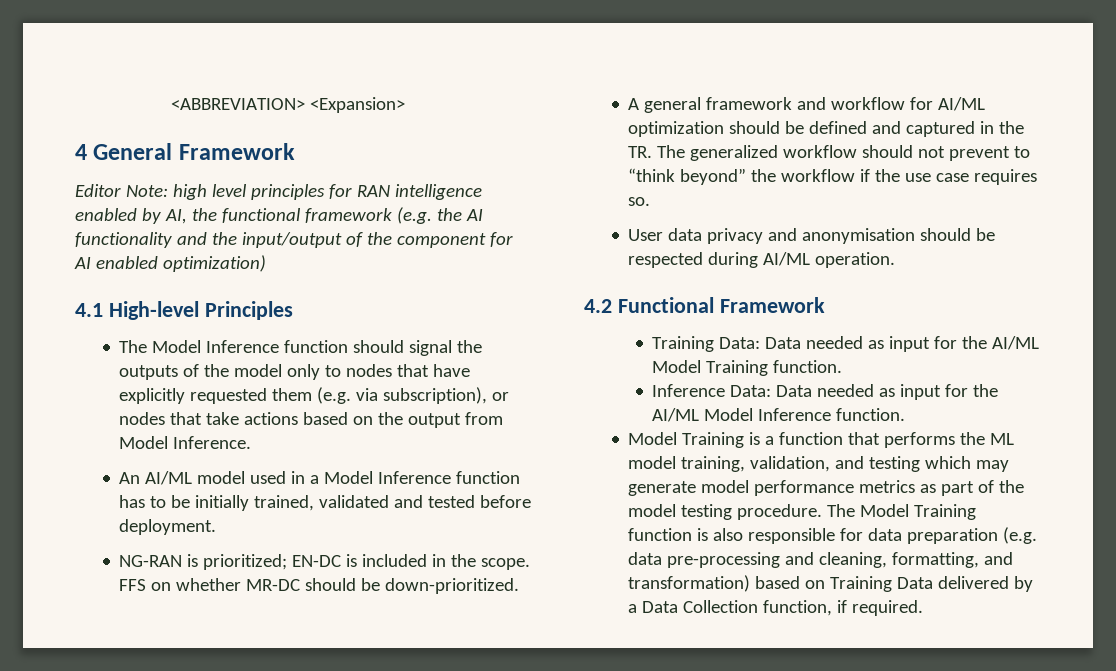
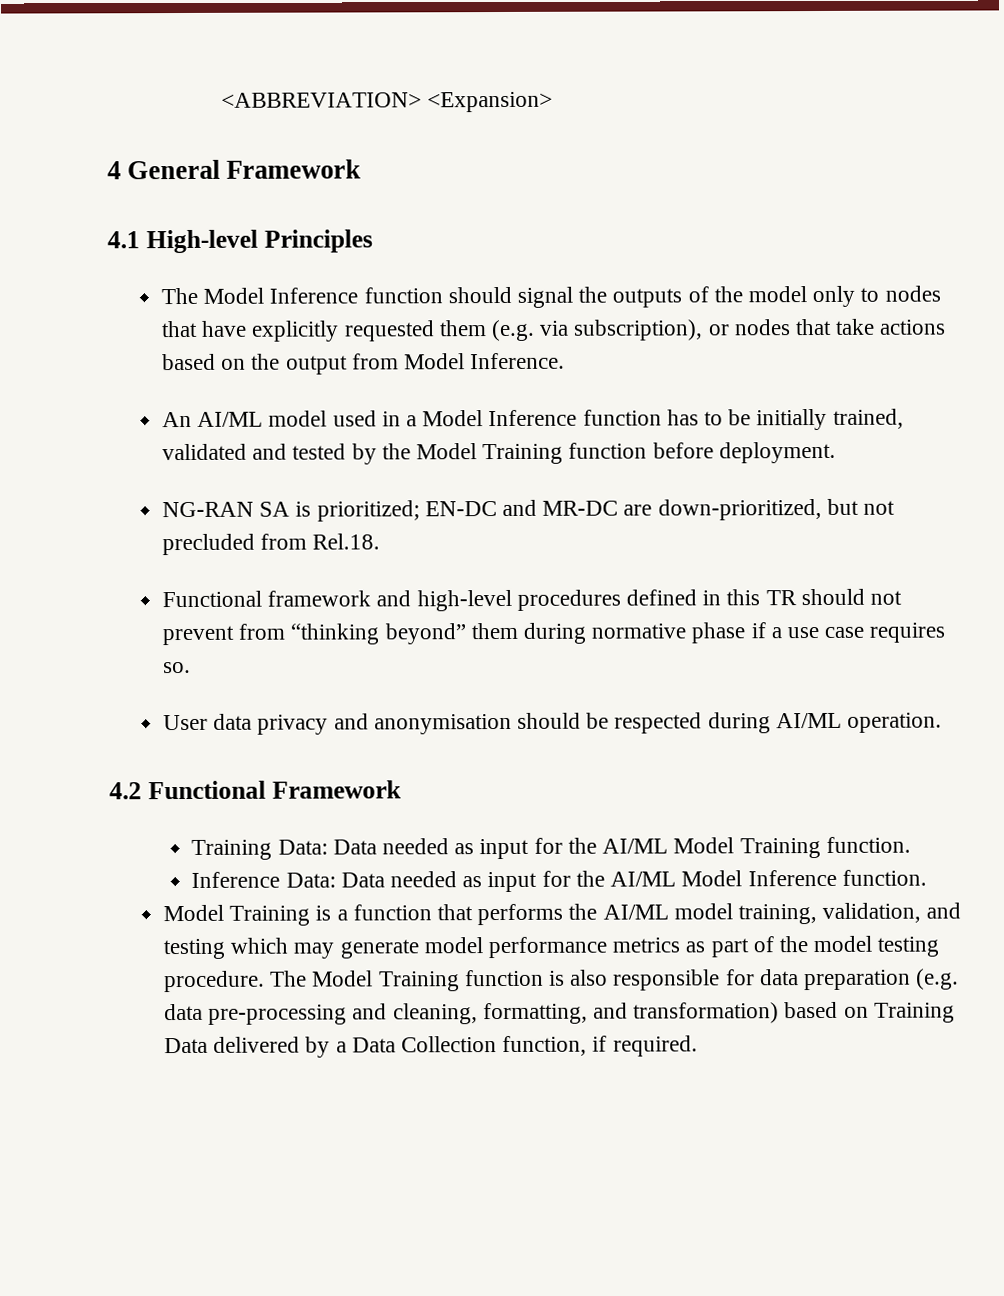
[75,184,482,200] [75,207,483,224] [75,232,513,248] [74,255,266,272] // Editor Note: high level principles for RAN intelligence enabled by AI, the functional framework (e.g. the AI functionality and the input/output of the component for AI enabled optimization) -> (362, 169) none
(476, 501) none -> [351,442,648,465] by the Model Training function
(183, 561) none -> [259,501,291,517] SA
[346,554,531,570] [119,578,520,594] [628,97,986,113] [628,121,1025,137] [628,145,1031,161] [628,168,901,185] is included in the scope. FFS on whether MR-DC should be down-prioritized. // A general framework and workflow for AI/ML optimization should be defined and captured in the TR. The generalized workflow should not prevent to “think beyond” the workflow if the -> [501,498,895,521] [161,533,381,556] [161,588,902,612] [161,622,782,646] and MR-DC are down-prioritized, but not precluded from Rel.18. // Functional framework and high-level procedures defined in this TR should not prevent from “thinking beyond” them during normative phase if a
[990,433,1015,445] ML -> [602,904,669,920] AI/ML

